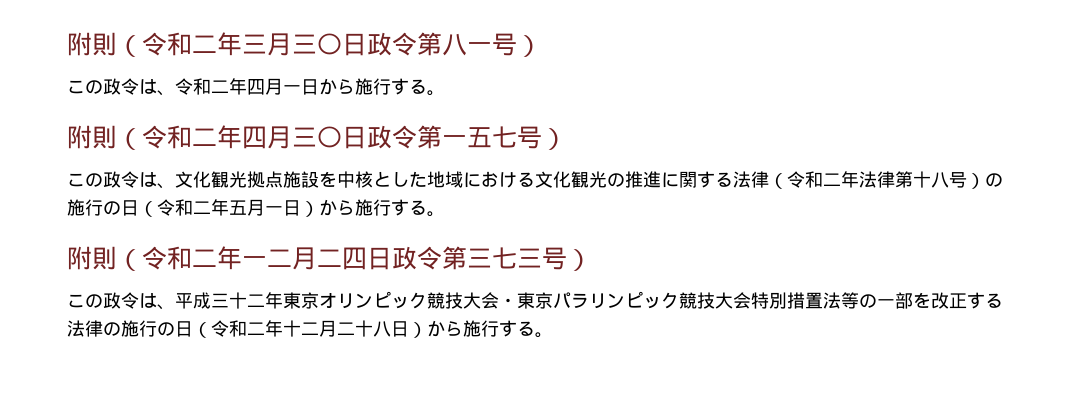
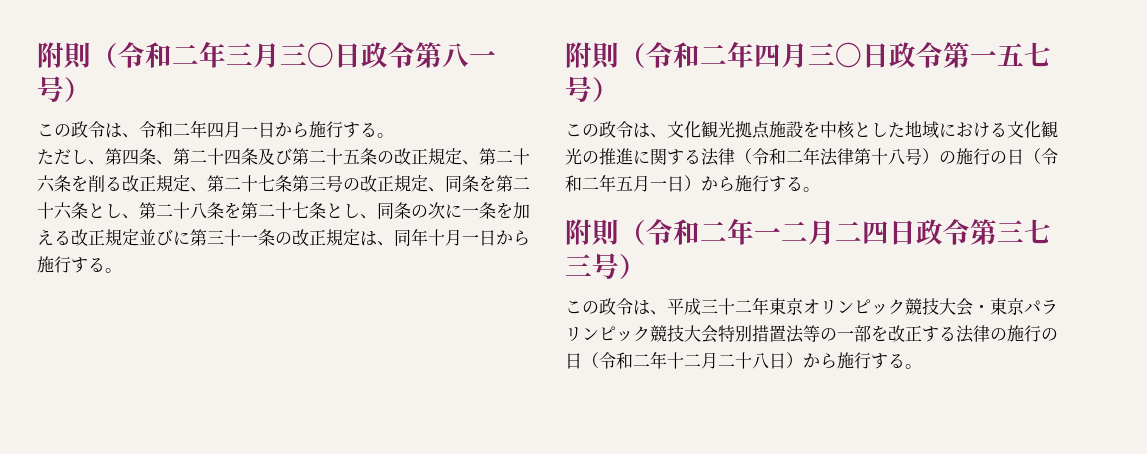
(445, 93) none -> [37,148,530,165] [37,175,530,192] [37,202,530,219] [37,228,530,246] [37,256,122,273] // ただし、第四条、第二十四条及び第二十五条の改正規定、第二十六条を削る改正規定、第二十七条第三号の改正規定、同条を第二十六条とし、第二十八条を第二十七条とし、同条の次に一条を加える改正規定並びに第三十一条の改正規定は、同年十月一日から施行する。

